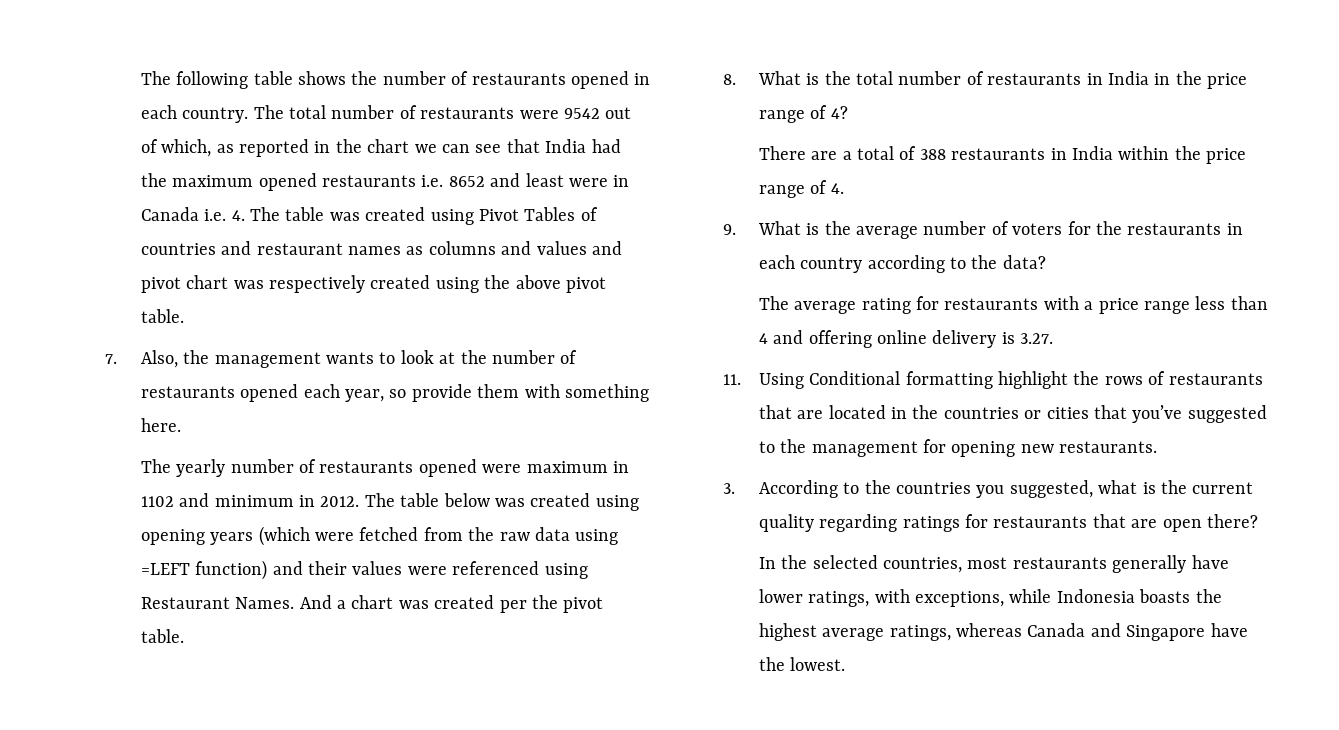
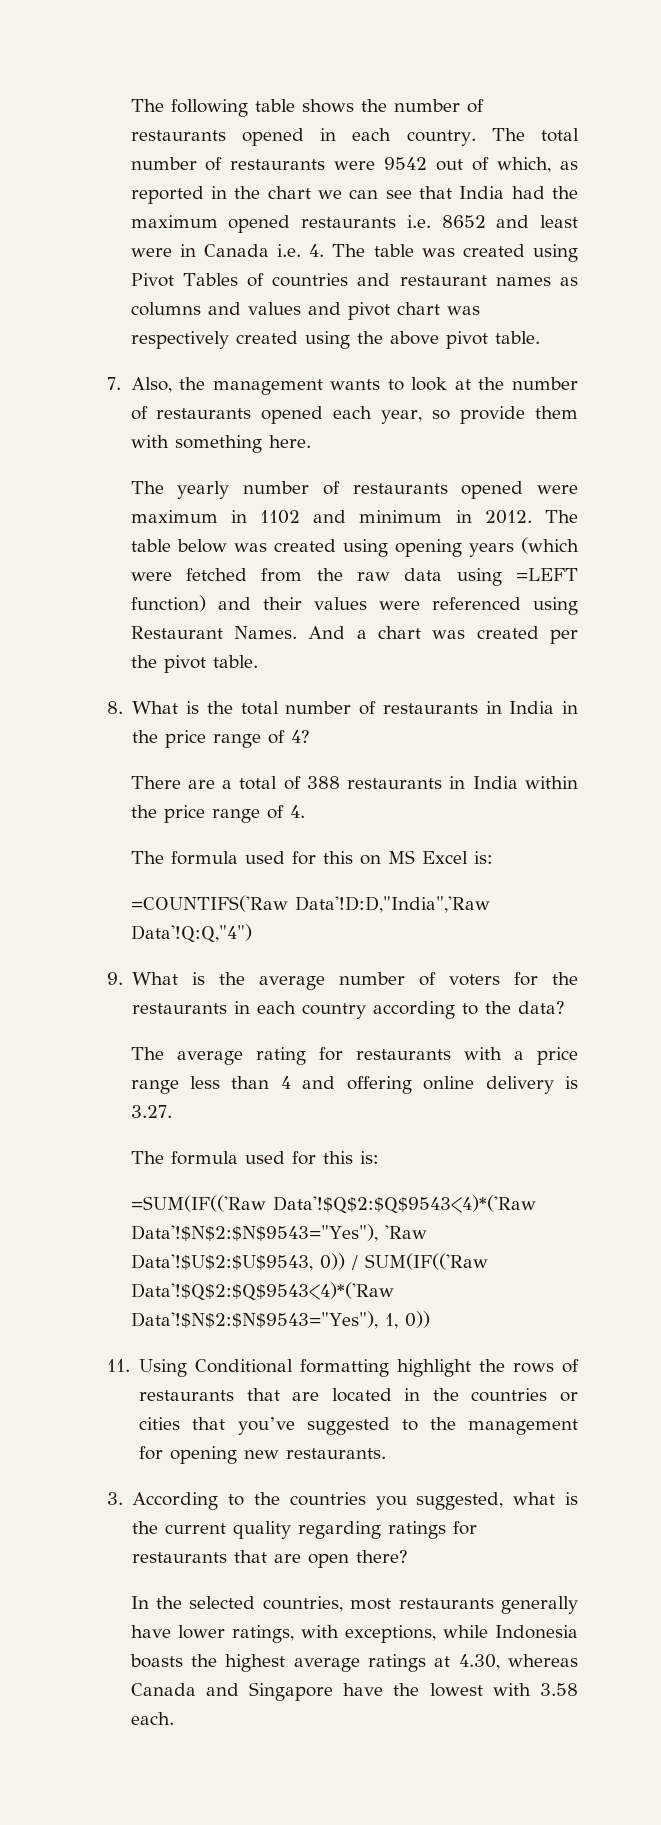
(844, 188) none -> [130,850,493,865] [130,895,490,913] [130,924,252,943] // The formula used for this on MS Excel is: // =COUNTIFS('Raw Data'!D:D,"India",'Raw Data'!Q:Q,"4")
(1054, 338) none -> [130,1151,379,1165] [130,1195,536,1214] [130,1224,427,1242] [130,1253,488,1271] [130,1282,394,1301] [130,1311,430,1329] // The formula used for this is: // =SUM(IF(('Raw Data'!$Q$2:$Q$9543<4)*('Raw Data'!$N$2:$N$9543="Yes"), 'Raw Data'!$U$2:$U$9543, 0)) / SUM(IF(('Raw Data'!$Q$2:$Q$9543<4)*('Raw Data'!$N$2:$N$9543="Yes"), 1, 0))
[889,625,951,641] ratings, -> [367,1654,500,1672] ratings at 4.30,
[790,657,846,671] lowest. -> [429,1683,578,1697] [130,1712,174,1725] lowest with 3.58 each.

